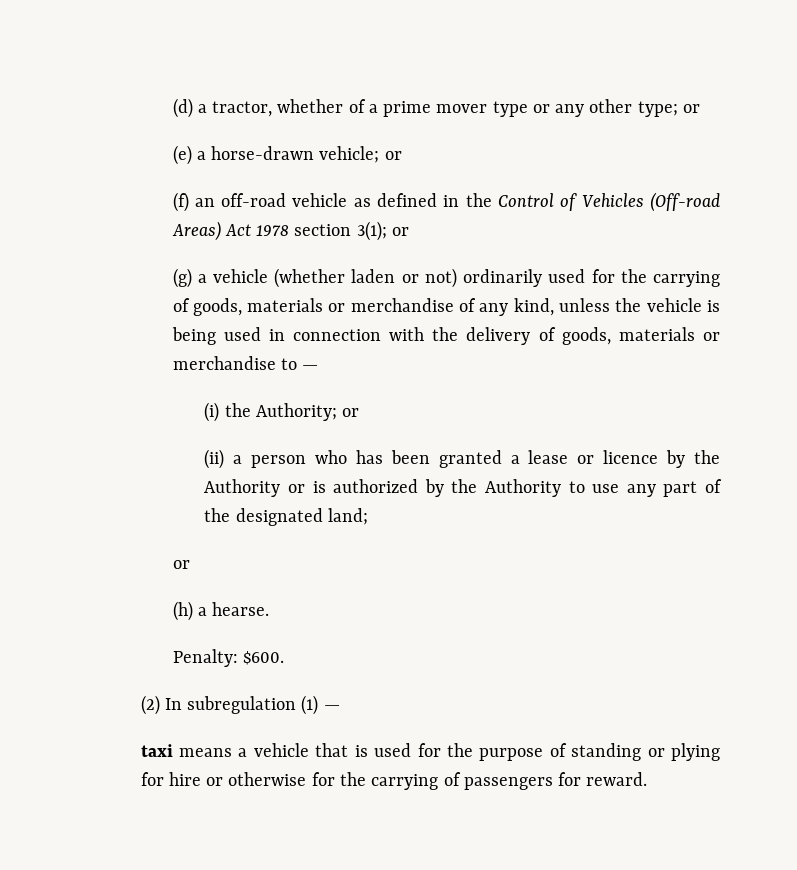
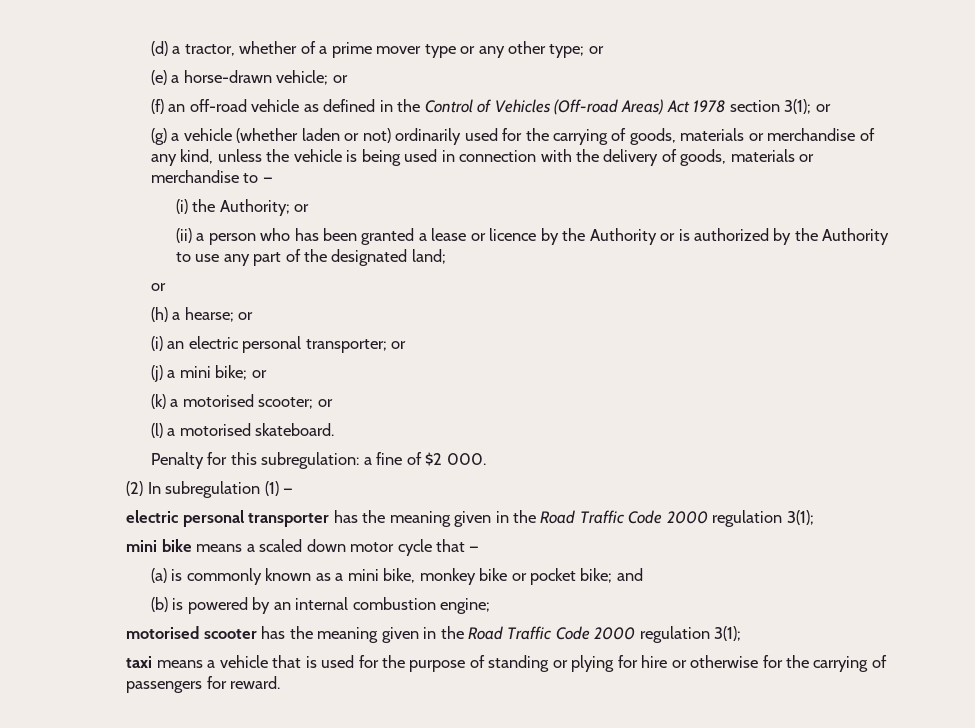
[212,602,270,616] [172,649,284,667] hearse. // Penalty: $600. -> [184,307,254,322] [151,336,407,353] [151,365,267,382] [151,394,333,409] [151,423,335,438] [151,452,486,469] hearse; or // (i) an electric personal transporter; or // (j) a mini bike; or // (k) a motorised scooter; or // (l) a motorised skateboard. // Penalty for this subregulation: a fine of $2 000.
(340, 707) none -> [126,510,814,527] [126,539,480,556] [151,568,643,585] [151,597,491,614] [126,626,742,643] // electric personal transporter has the meaning given in the Road Traffic Code 2000 regulation 3(1); // mini bike means a scaled down motor cycle that — // (a) is commonly known as a mini bike, monkey bike or pocket bike; and // (b) is powered by an internal combustion engine; // motorised scooter has the meaning given in the Road Traffic Code 2000 regulation 3(1);

